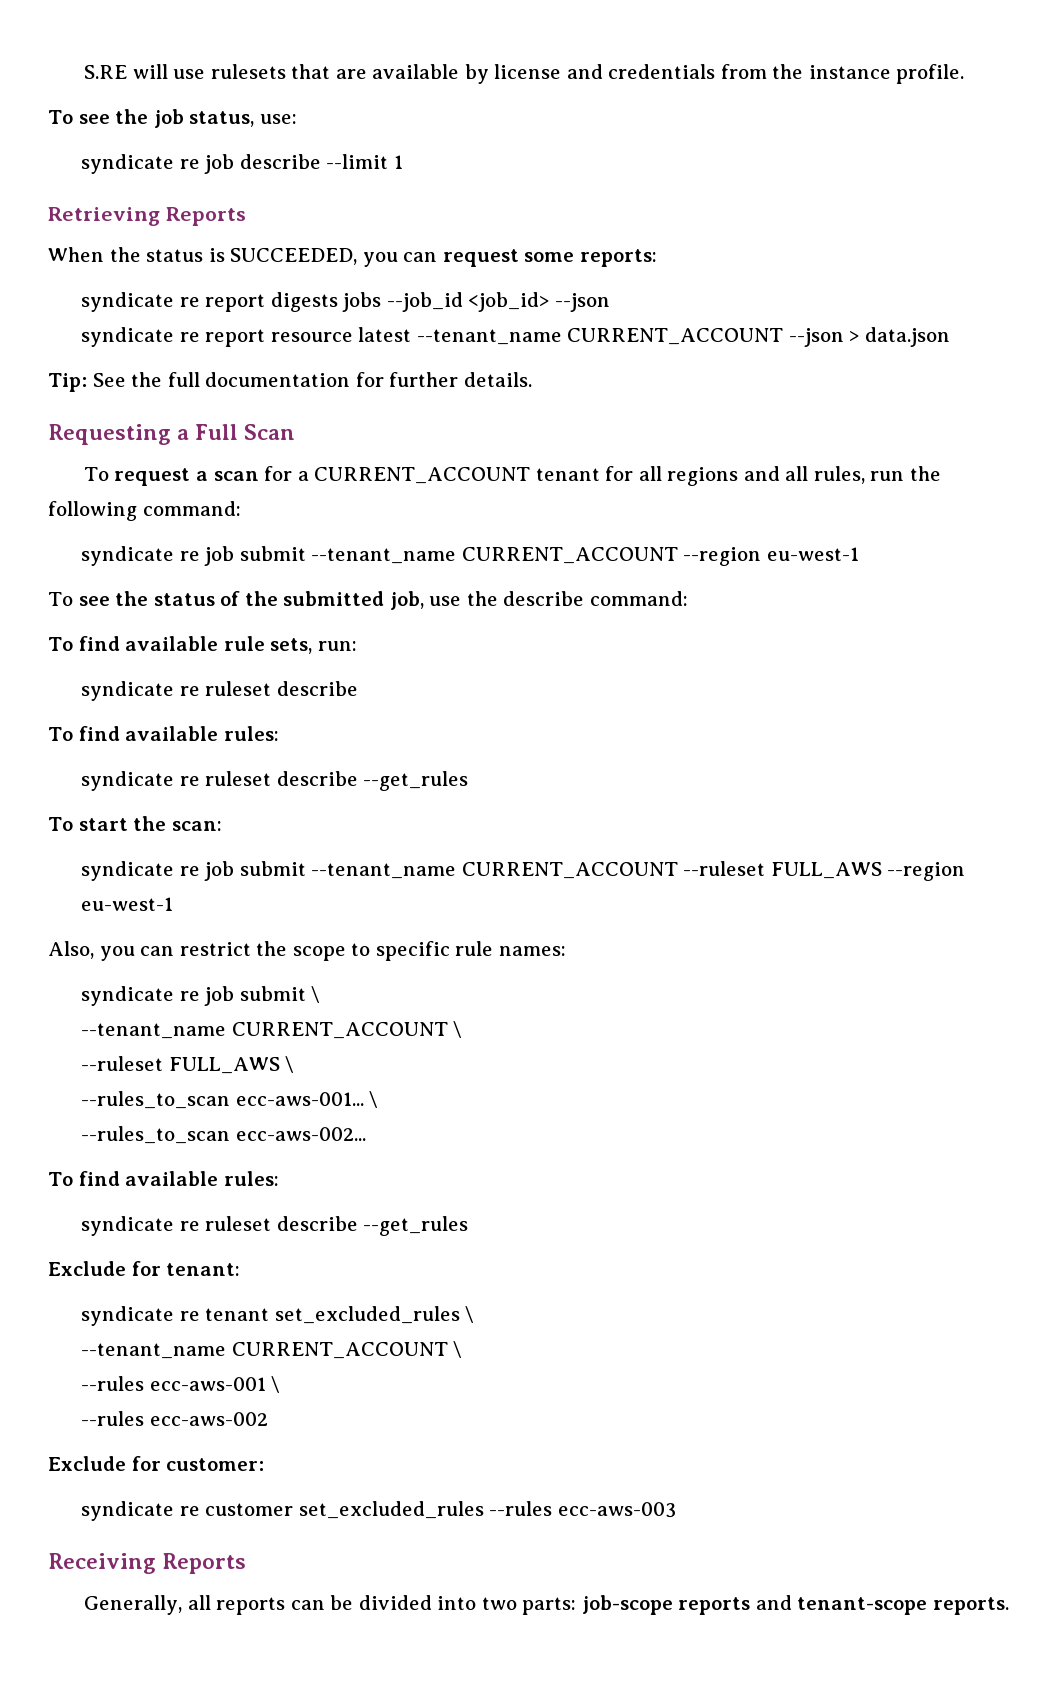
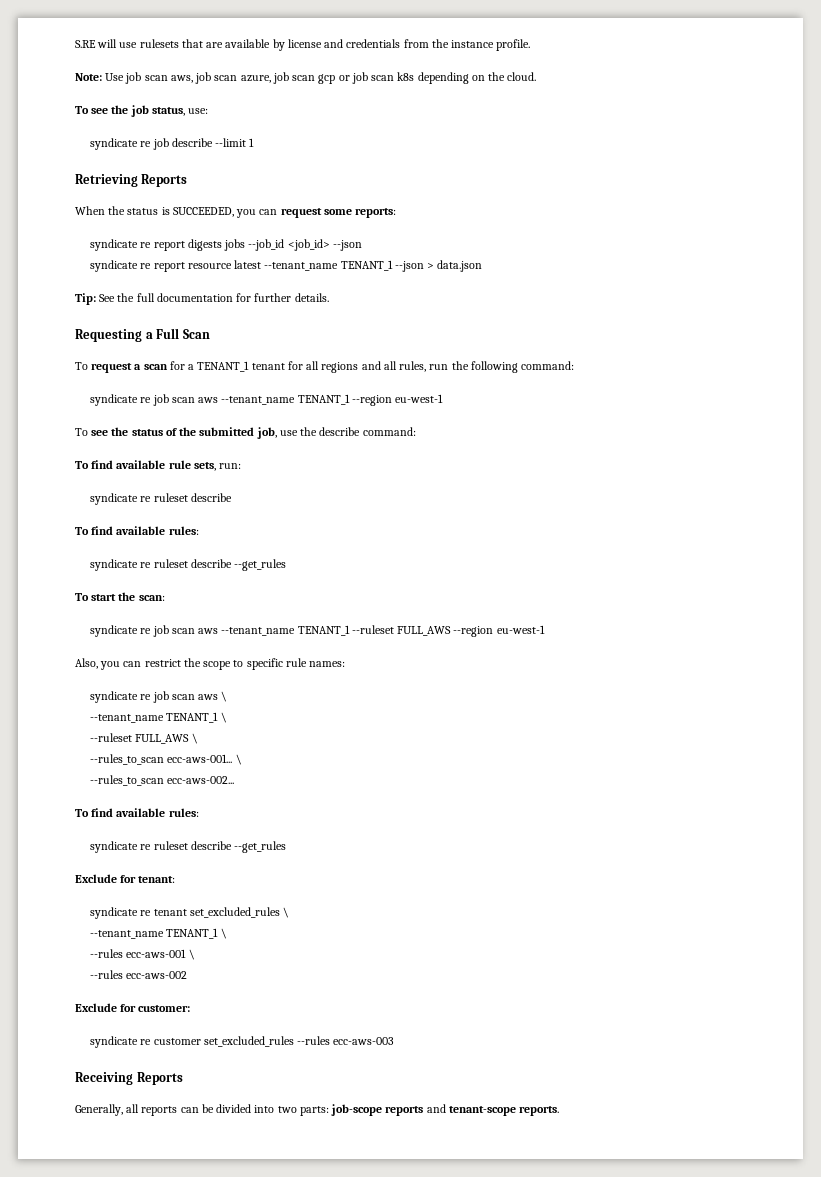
(965, 74) none -> [75,72,537,84] // Note: Use job scan aws, job scan azure, job scan gcp or job scan k8s depending on the cloud.
[567,328,784,345] CURRENT_ACCOUNT -> [340,260,393,271] TENANT_1
[314,467,531,484] CURRENT_ACCOUNT -> [197,361,250,372] TENANT_1
[239,546,678,564] submit --tenant_name CURRENT_ACCOUNT -> [171,394,350,405] scan aws --tenant_name TENANT_1
[239,861,678,879] submit --tenant_name CURRENT_ACCOUNT -> [171,625,350,636] scan aws --tenant_name TENANT_1
[239,986,320,1003] [81,1022,448,1039] submit \ // --tenant_name CURRENT_ACCOUNT -> [171,691,228,702] [90,712,219,723] scan aws \ // --tenant_name TENANT_1
[231,1342,448,1359] CURRENT_ACCOUNT -> [166,928,219,939] TENANT_1

